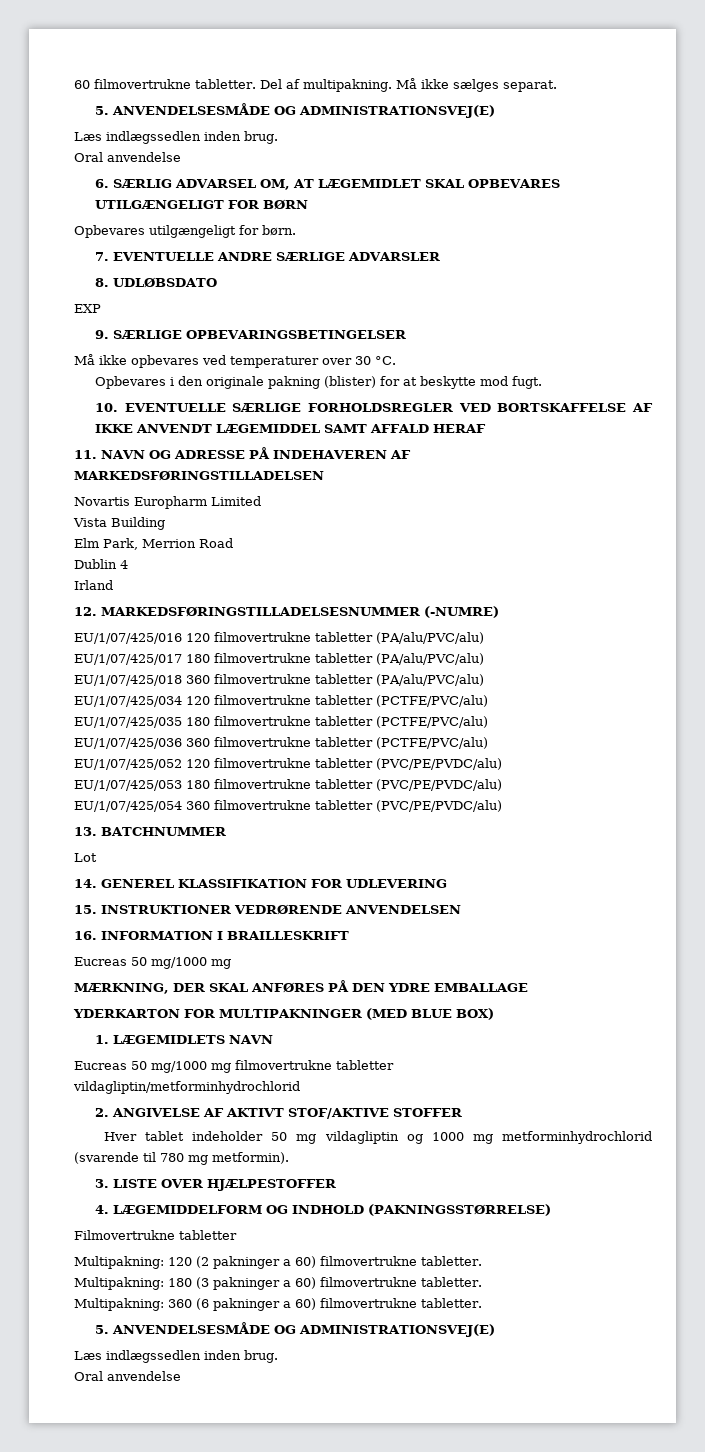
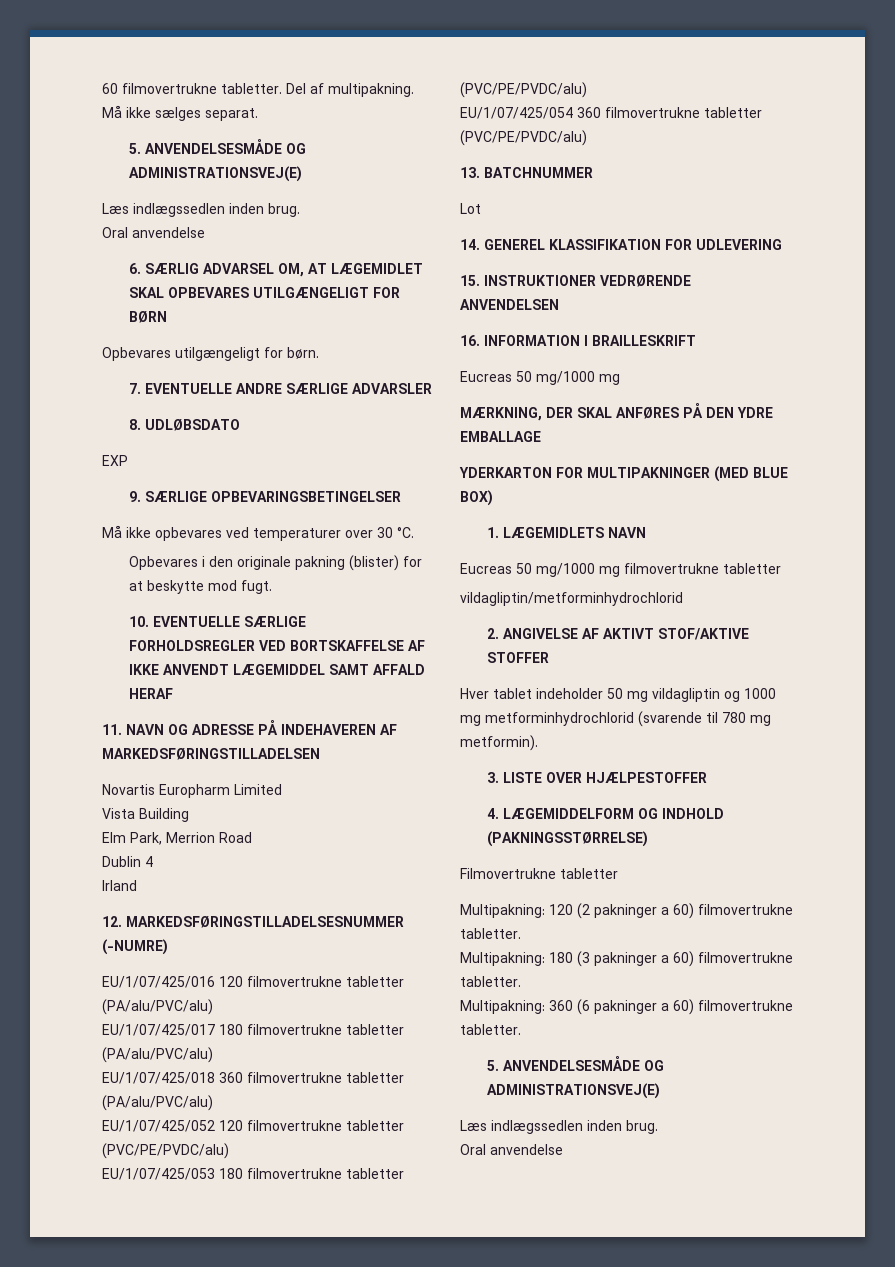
[74,695,488,707] [74,716,488,728] [74,737,488,749] // EU/1/07/425/034 120 filmovertrukne tabletter (PCTFE/PVC/alu) // EU/1/07/425/035 180 filmovertrukne tabletter (PCTFE/PVC/alu) // EU/1/07/425/036 360 filmovertrukne tabletter (PCTFE/PVC/alu) -> (213, 1103) none

